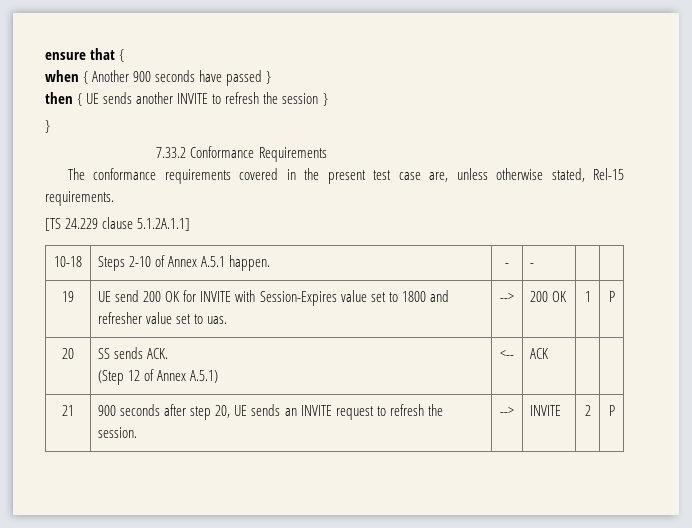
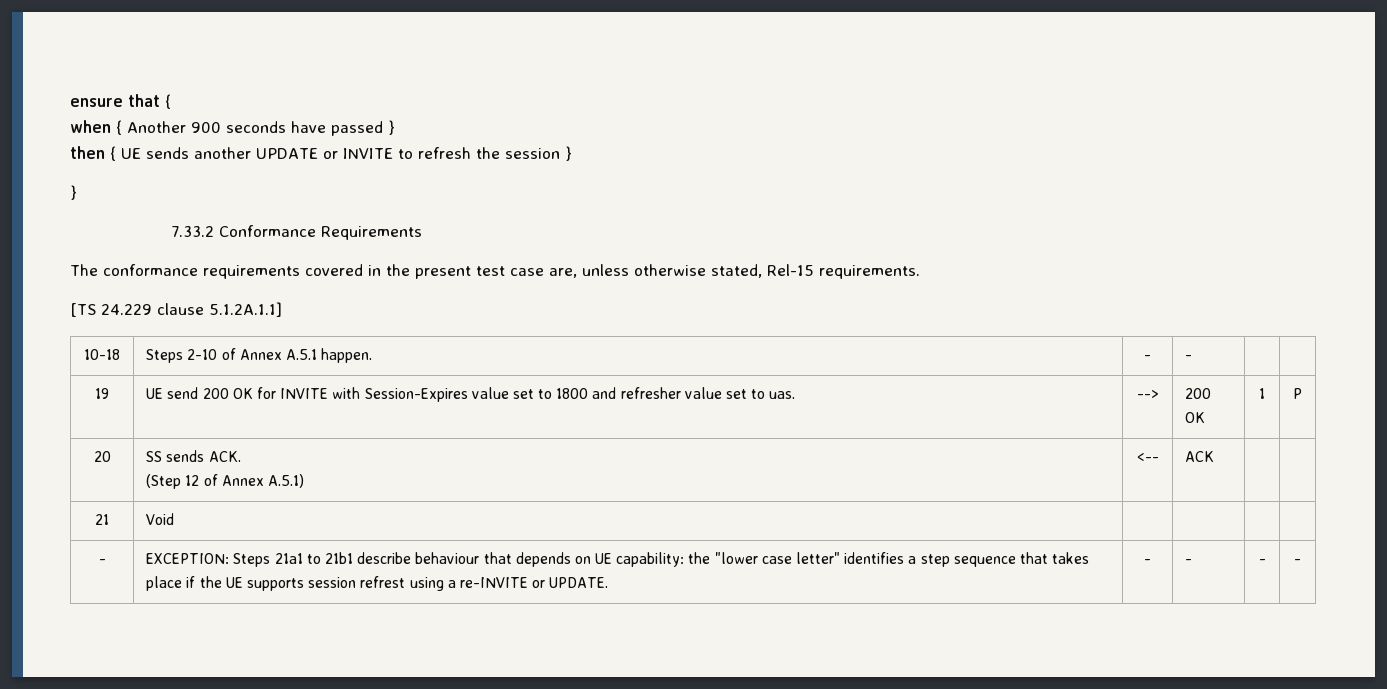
(174, 98) none -> [256,148,338,159] UPDATE or
[98,404,443,420] [98,427,138,438] [500,407,514,416] [530,405,562,416] [584,405,591,416] [608,405,615,416] 900 seconds after step 20, UE sends an INVITE request to refresh the session. | --> | INVITE | 2 | P -> [146,513,175,525] [98,559,106,564] [146,552,1090,567] [146,576,609,591] [1144,559,1151,564] [1185,559,1193,564] [1258,559,1266,564] [1294,559,1301,564] Void | | | | // - | EXCEPTION: Steps 21a1 to 21b1 describe behaviour that depends on UE capability: the "lower case letter" identifies a step sequence that takes place if the UE supports session refrest using a re-INVITE or UPDATE. | - | - | - | -

